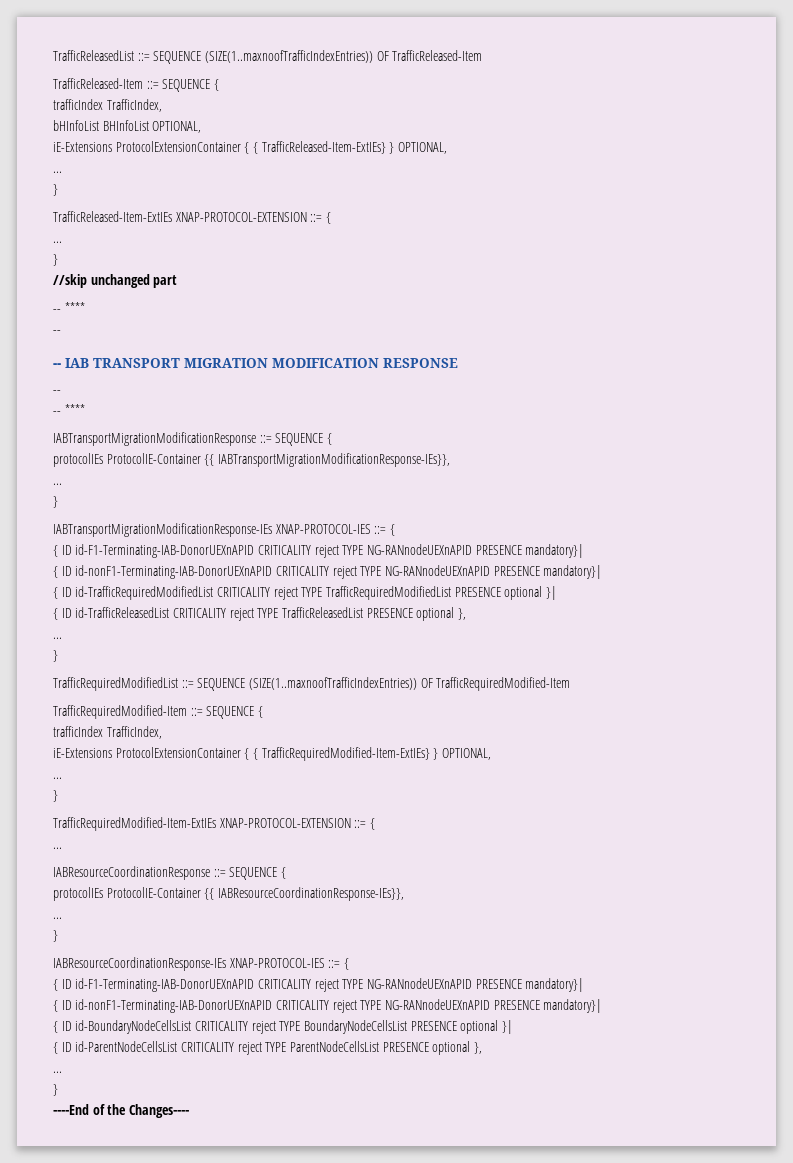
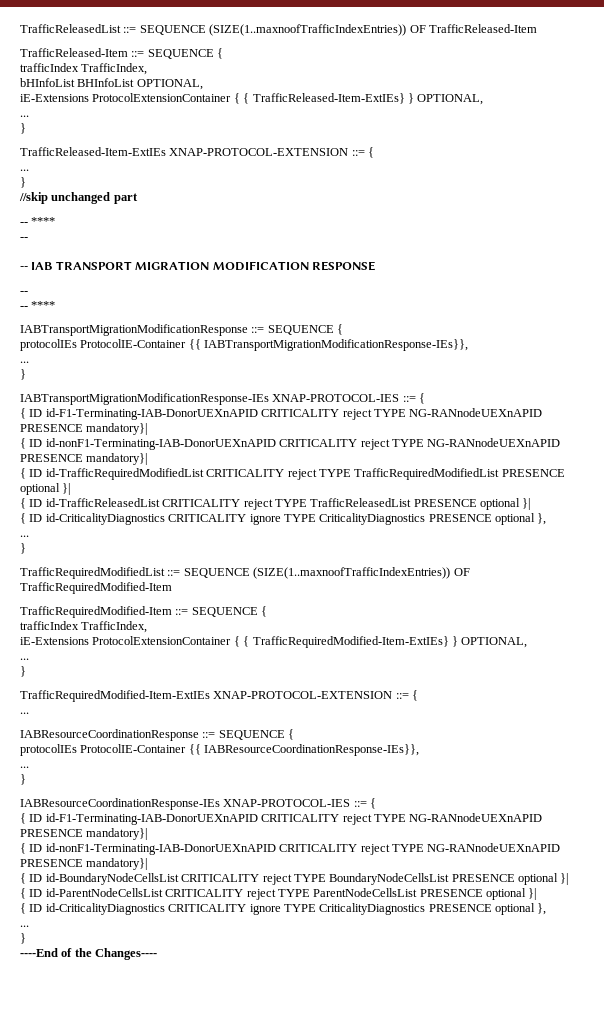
(455, 614) none -> [522,498,532,510] [20,513,535,525] }| // { ID id-CriticalityDiagnostics CRITICALITY ignore TYPE CriticalityDiagnostics PRESENCE optional
(471, 1048) none -> [528,888,538,900] [20,903,535,915] }| // { ID id-CriticalityDiagnostics CRITICALITY ignore TYPE CriticalityDiagnostics PRESENCE optional

